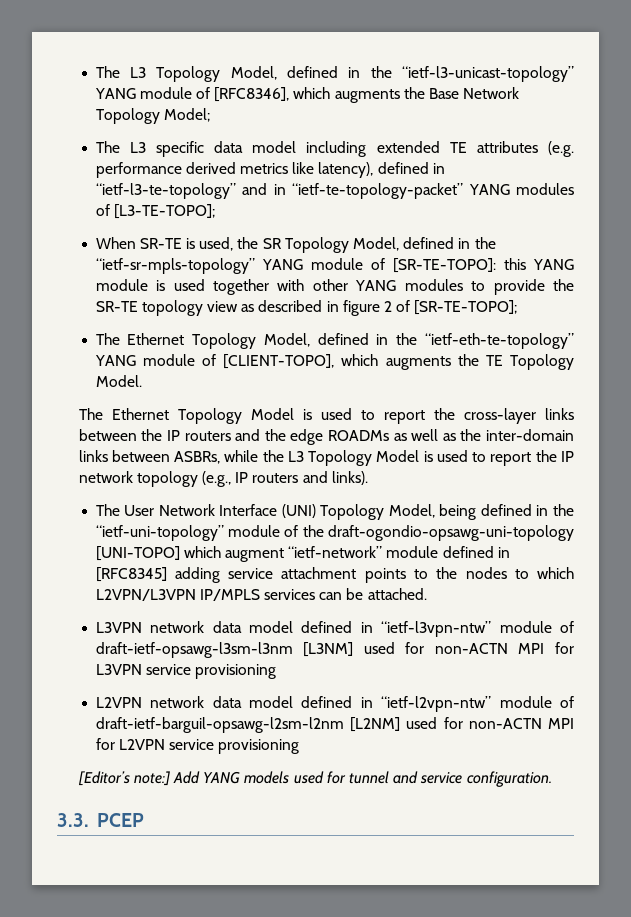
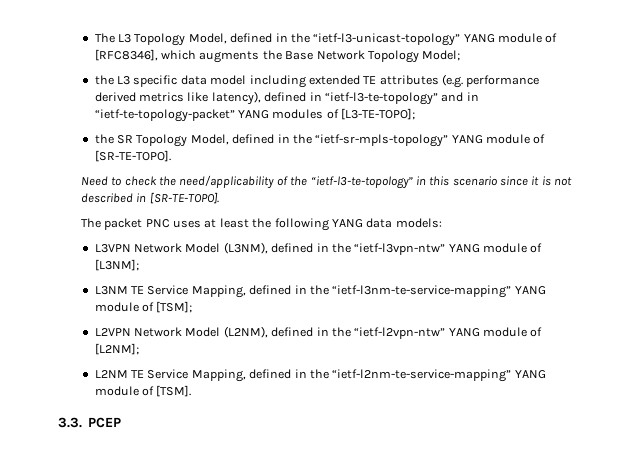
[95,141,120,153] The -> [94,75,114,85] the
[95,237,234,251] When SR-TE is used, -> (416, 114) none
[392,258,575,273] [95,279,574,295] [95,300,518,316] [95,333,575,349] [94,354,575,370] [95,375,142,387] [78,408,574,424] [78,429,574,445] [78,450,574,466] [78,471,368,487] [95,504,575,520] [95,525,574,541] [95,546,510,562] [95,567,575,583] [95,588,427,601] [95,621,574,637] [95,642,574,658] [95,664,277,679] [95,696,574,712] [95,717,575,733] [95,738,300,754] [77,771,552,787] [SR-TE-TOPO]: this YANG module is used together with other YANG modules to provide the SR-TE topology view as described in figure 2 of [SR-TE-TOPO]; // The Ethernet Topology Model, defined in the “ietf-eth-te-topology” YANG module of [CLIENT-TOPO], which augments the TE Topology Model. // The Ethernet Topology Model is used to report the cross-layer links between the IP routers and the edge ROADMs as well as the inter-domain links between ASBRs, while the L3 Topology Model is used to report the IP network topology (e.g., IP routers and links). // The User Network Interface (UNI) Topology Model, being defined in the “ietf-uni-topology” module of the draft-ogondio-opsawg-uni-topology [UNI-TOPO] which augment “ietf-network” module defined in [RFC8345] adding service attachment points to the nodes to which L2VPN/L3VPN IP/MPLS services can be attached. // L3VPN network data model defined in “ietf-l3vpn-ntw” module of draft-ietf-opsawg-l3sm-l3nm [L3NM] used for non-ACTN MPI for L3VPN service provisioning // L2VPN network data model defined in “ietf-l2vpn-ntw” module of draft-ietf-barguil-opsawg-l2sm-l2nm [L2NM] used for non-ACTN MPI for L2VPN service provisioning // [Editor’s note:] Add YANG models used for tunnel and service configuration. -> [94,150,171,162] [80,175,573,189] [80,192,219,204] [80,218,442,231] [94,242,543,255] [94,259,139,271] [94,285,546,298] [94,301,193,313] [94,326,543,339] [94,343,139,355] [94,369,546,382] [94,385,192,397] [SR-TE-TOPO]. // Need to check the need/applicability of the “ietf-l3-te-topology” in this scenario since it is not described in [SR-TE-TOPO]. // The packet PNC uses at least the following YANG data models: // L3VPN Network Model (L3NM), defined in the “ietf-l3vpn-ntw” YANG module of [L3NM]; // L3NM TE Service Mapping, defined in the “ietf-l3nm-te-service-mapping” YANG module of [TSM]; // L2VPN Network Model (L2NM), defined in the “ietf-l2vpn-ntw” YANG module of [L2NM]; // L2NM TE Service Mapping, defined in the “ietf-l2nm-te-service-mapping” YANG module of [TSM].

